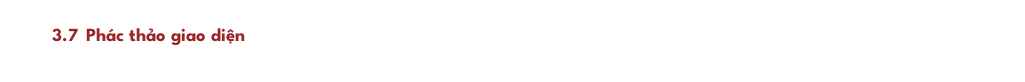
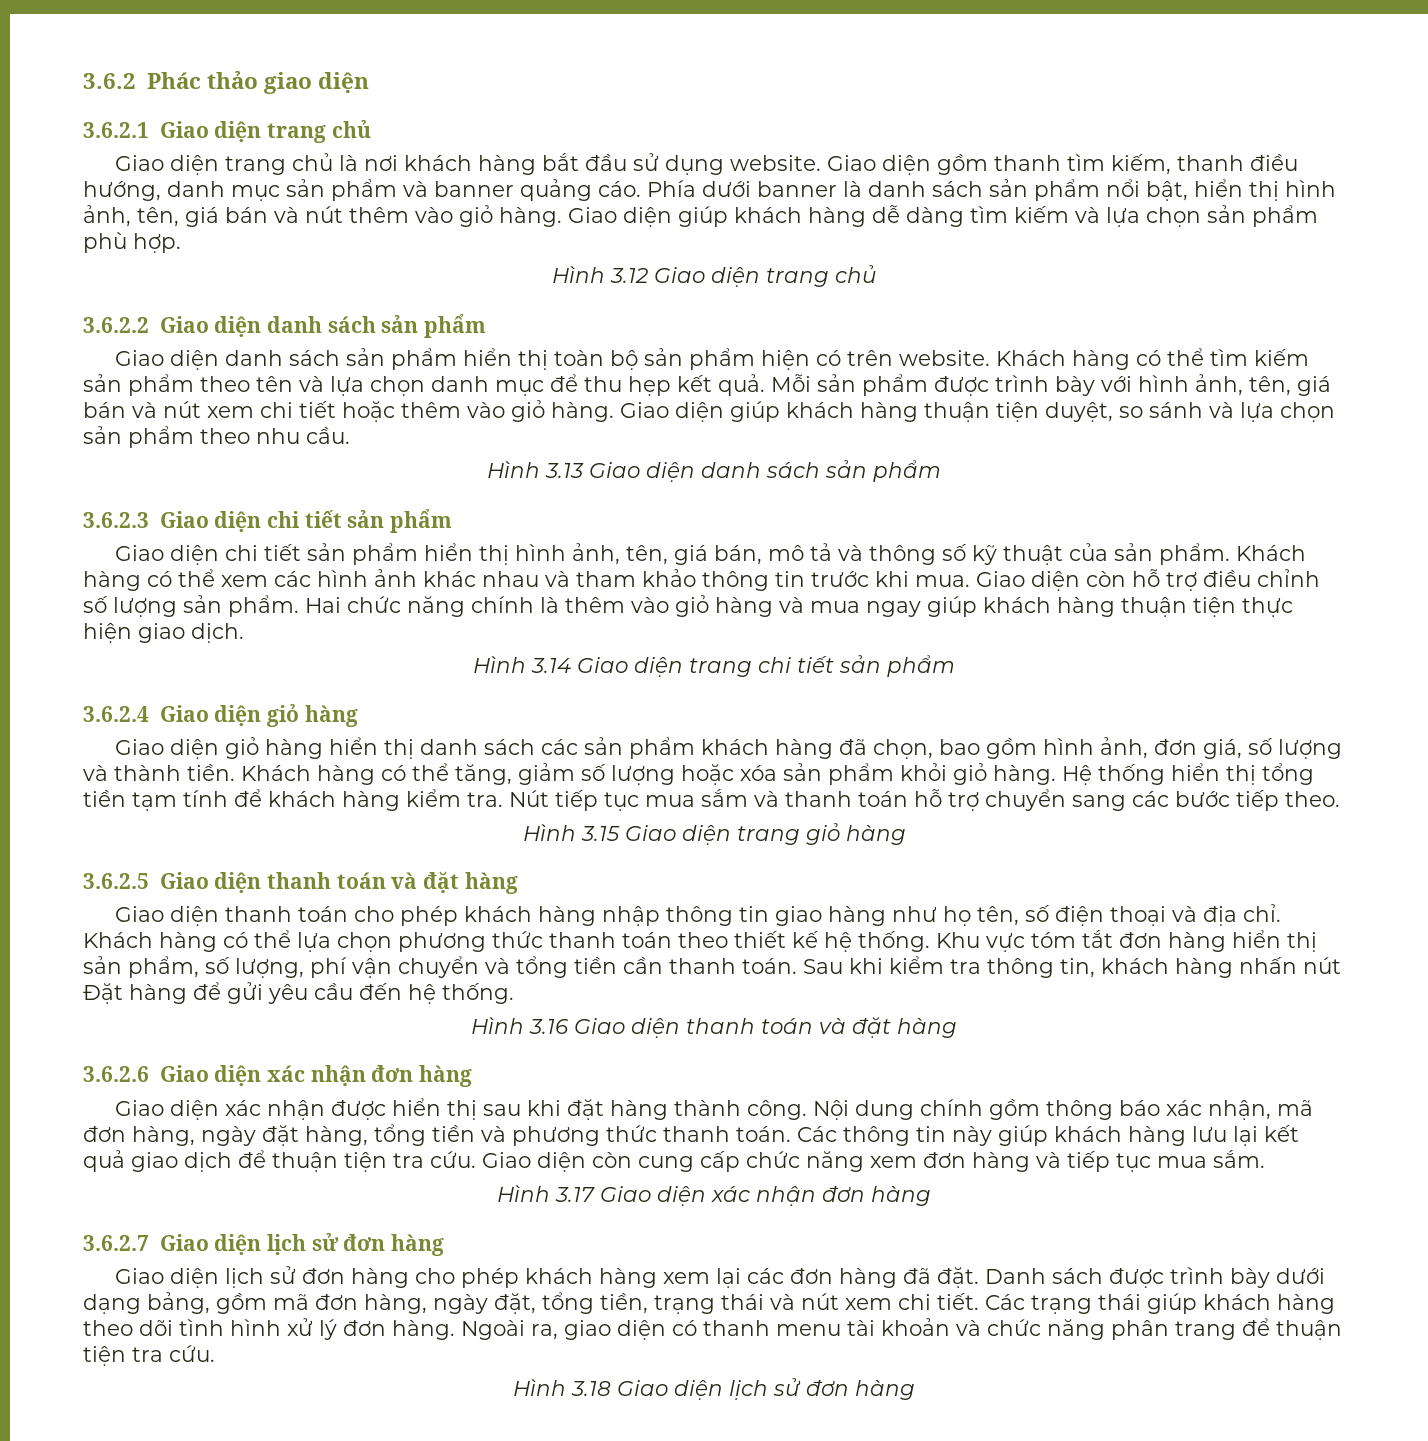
[52,28,78,42] 3.7 -> [83,73,136,89] 3.6.2
(245, 36) none -> [83,119,371,143] [115,153,1299,175] [83,179,1336,201] [83,205,1318,227] [83,232,181,253] [552,265,876,287] [83,313,487,338] [115,348,1310,370] [83,374,1331,396] [83,400,1335,422] [83,426,350,448] [487,460,941,482] [83,508,453,533] [115,543,1307,565] [83,569,1320,591] [83,595,1293,617] [83,623,244,643] [473,655,955,677] [83,703,358,727] [115,737,1343,759] [83,763,1314,785] [83,789,1340,811] [522,823,906,845] [83,871,518,894] [115,904,1282,926] [83,930,1317,952] [83,956,1341,978] [83,982,514,1004] [471,1017,957,1038] [83,1065,473,1087] [115,1098,1314,1120] [83,1124,1299,1146] [83,1150,1265,1172] [497,1185,931,1206] [83,1232,445,1256] [115,1266,1326,1288] [83,1292,1335,1314] [83,1318,1342,1340] [83,1345,215,1366] [513,1378,915,1400] // 3.6.2.1 Giao diện trang chủ // Giao diện trang chủ là nơi khách hàng bắt đầu sử dụng website. Giao diện gồm thanh tìm kiếm, thanh điều hướng, danh mục sản phẩm và banner quảng cáo. Phía dưới banner là danh sách sản phẩm nổi bật, hiển thị hình ảnh, tên, giá bán và nút thêm vào giỏ hàng. Giao diện giúp khách hàng dễ dàng tìm kiếm và lựa chọn sản phẩm phù hợp. // Hình 3.12 Giao diện trang chủ // 3.6.2.2 Giao diện danh sách sản phẩm // Giao diện danh sách sản phẩm hiển thị toàn bộ sản phẩm hiện có trên website. Khách hàng có thể tìm kiếm sản phẩm theo tên và lựa chọn danh mục để thu hẹp kết quả. Mỗi sản phẩm được trình bày với hình ảnh, tên, giá bán và nút xem chi tiết hoặc thêm vào giỏ hàng. Giao diện giúp khách hàng thuận tiện duyệt, so sánh và lựa chọn sản phẩm theo nhu cầu. // Hình 3.13 Giao diện danh sách sản phẩm // 3.6.2.3 Giao diện chi tiết sản phẩm // Giao diện chi tiết sản phẩm hiển thị hình ảnh, tên, giá bán, mô tả và thông số kỹ thuật của sản phẩm. Khách hàng có thể xem các hình ảnh khác nhau và tham khảo thông tin trước khi mua. Giao diện còn hỗ trợ điều chỉnh số lượng sản phẩm. Hai chức năng chính là thêm vào giỏ hàng và mua ngay giúp khách hàng thuận tiện thực hiện giao dịch. // Hình 3.14 Giao diện trang chi tiết sản phẩm // 3.6.2.4 Giao diện giỏ hàng // Giao diện giỏ hàng hiển thị danh sách các sản phẩm khách hàng đã chọn, bao gồm hình ảnh, đơn giá, số lượng và thành tiền. Khách hàng có thể tăng, giảm số lượng hoặc xóa sản phẩm khỏi giỏ hàng. Hệ thống hiển thị tổng tiền tạm tính để khách hàng kiểm tra. Nút tiếp tục mua sắm và thanh toán hỗ trợ chuyển sang các bước tiếp theo. // Hình 3.15 Giao diện trang giỏ hàng // 3.6.2.5 Giao diện thanh toán và đặt hàng // Giao diện thanh toán cho phép khách hàng nhập thông tin giao hàng như họ tên, số điện thoại và địa chỉ. Khách hàng có thể lựa chọn phương thức thanh toán theo thiết kế hệ thống. Khu vực tóm tắt đơn hàng hiển thị sản phẩm, số lượng, phí vận chuyển và tổng tiền cần thanh toán. Sau khi kiểm tra thông tin, khách hàng nhấn nút Đặt hàng để gửi yêu cầu đến hệ thống. // Hình 3.16 Giao diện thanh toán và đặt hàng // 3.6.2.6 Giao diện xác nhận đơn hàng // Giao diện xác nhận được hiển thị sau khi đặt hàng thành công. Nội dung chính gồm thông báo xác nhận, mã đơn hàng, ngày đặt hàng, tổng tiền và phương thức thanh toán. Các thông tin này giúp khách hàng lưu lại kết quả giao dịch để thuận tiện tra cứu. Giao diện còn cung cấp chức năng xem đơn hàng và tiếp tục mua sắm. // Hình 3.17 Giao diện xác nhận đơn hàng // 3.6.2.7 Giao diện lịch sử đơn hàng // Giao diện lịch sử đơn hàng cho phép khách hàng xem lại các đơn hàng đã đặt. Danh sách được trình bày dưới dạng bảng, gồm mã đơn hàng, ngày đặt, tổng tiền, trạng thái và nút xem chi tiết. Các trạng thái giúp khách hàng theo dõi tình hình xử lý đơn hàng. Ngoài ra, giao diện có thanh menu tài khoản và chức năng phân trang để thuận tiện tra cứu. // Hình 3.18 Giao diện lịch sử đơn hàng

